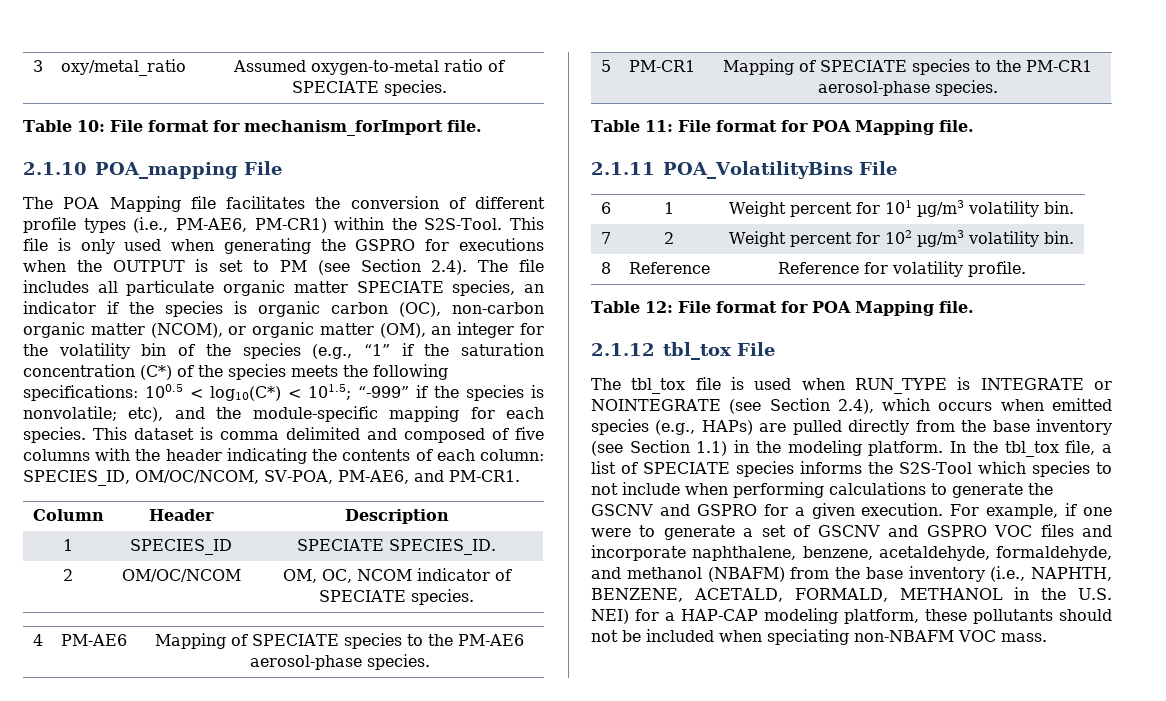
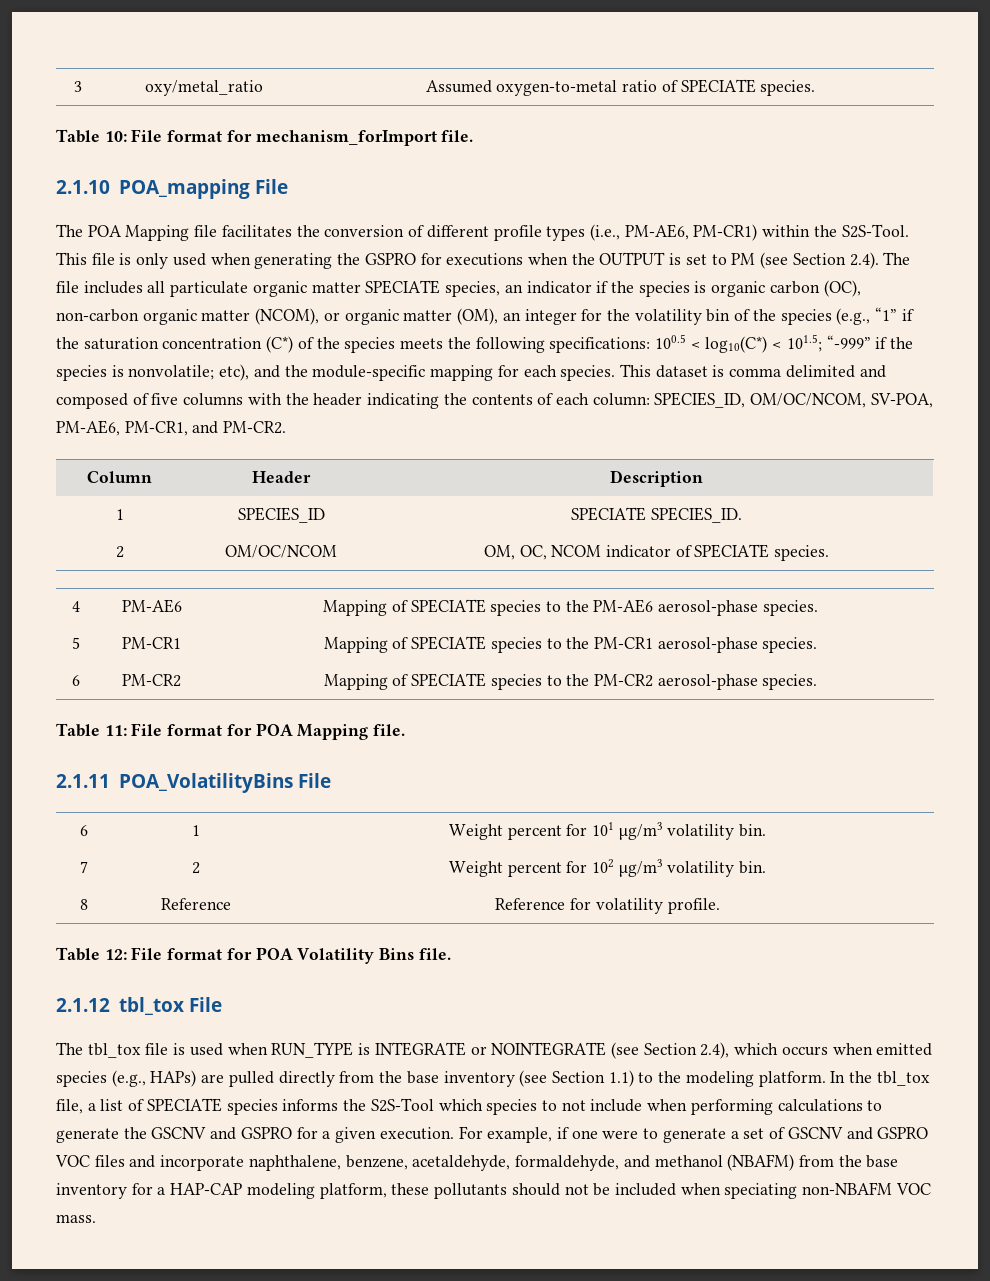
[413,470,520,482] and PM-CR1. -> [124,421,287,436] PM-CR1, and PM-CR2.
(998, 88) none -> [72,675,80,686] [122,674,181,687] [323,673,818,690] // 6 | PM-CR2 | Mapping of SPECIATE species to the PM-CR2 aerosol-phase species.
[854,301,934,316] Mapping -> [297,948,415,964] Volatility Bins
[734,440,750,453] in -> [638,1072,654,1083] to
[990,566,1112,582] [591,587,1113,602] [591,609,629,624] (i.e., NAPHTH, BENZENE, ACETALD, FORMALD, METHANOL in the U.S. NEI) -> (127, 1191) none

